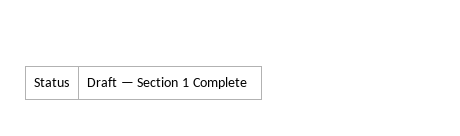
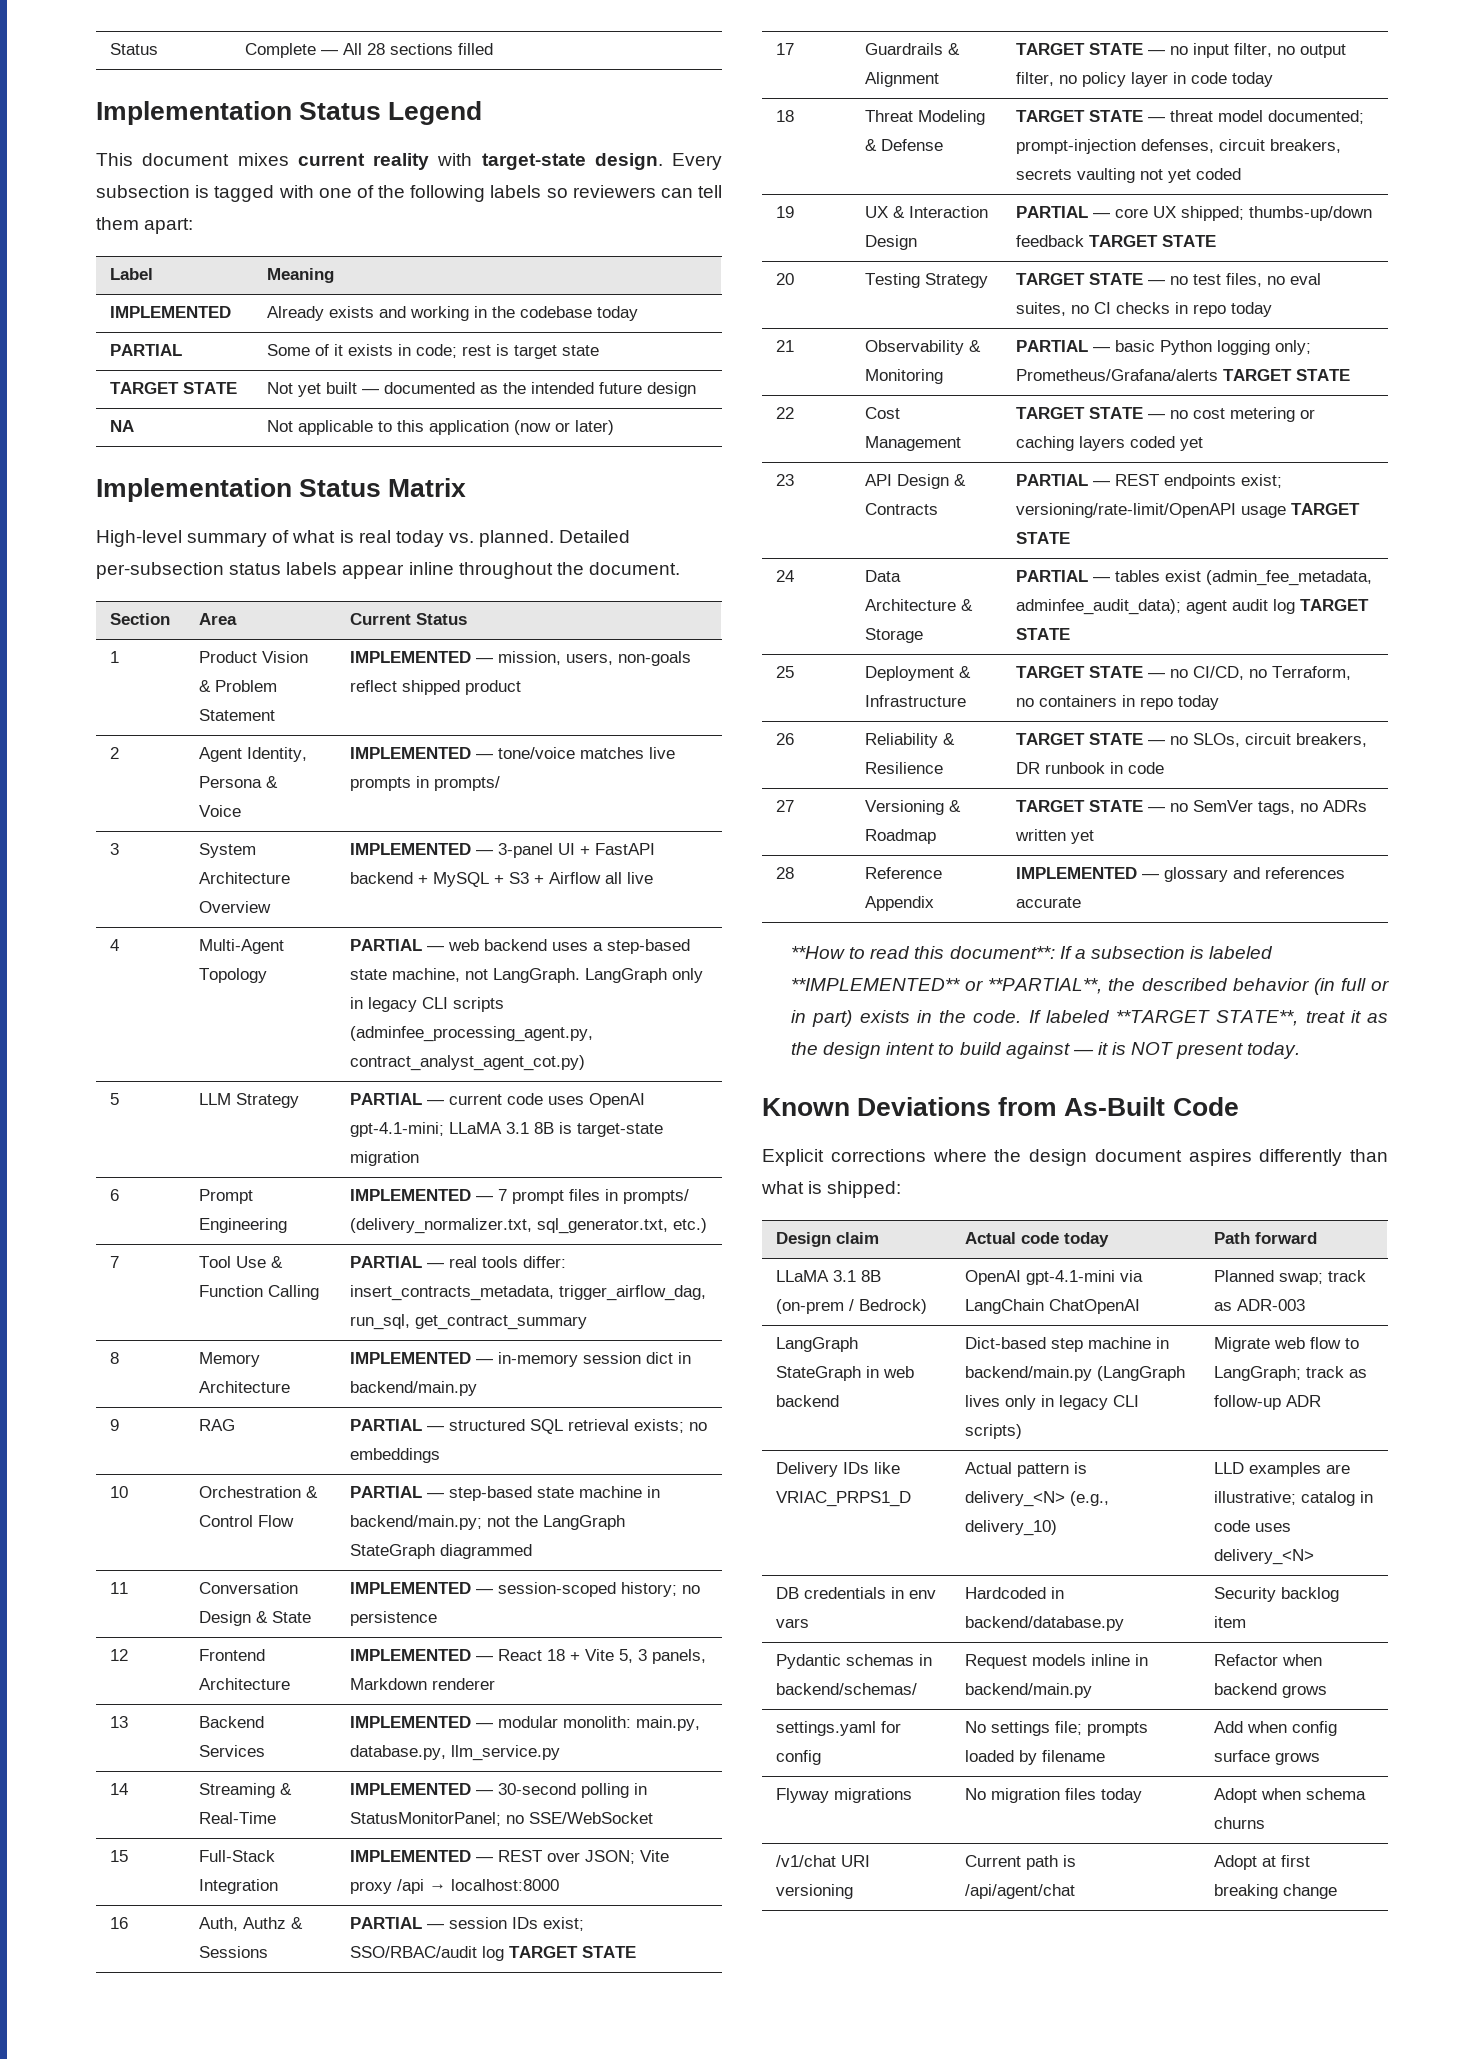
[86,77,247,89] Draft — Section 1 Complete -> [245,43,494,58] [96,101,483,125] [96,153,722,170] [96,185,722,202] [96,217,194,234] [110,268,154,280] [267,268,335,283] [110,306,232,318] [267,306,639,321] [110,344,183,356] [267,344,600,359] [110,382,238,394] [267,382,697,397] [110,420,135,432] [267,420,615,435] [96,478,467,502] [96,530,631,547] [96,562,680,579] [110,613,171,625] [199,613,238,625] [350,613,468,625] [110,651,120,663] [199,651,309,663] [199,680,278,692] [199,709,276,721] [350,651,692,666] [350,680,522,695] [110,747,120,759] [199,747,308,762] [199,776,279,788] [199,805,242,817] [350,747,676,759] [350,776,501,791] [110,843,120,855] [199,843,257,858] [199,872,291,884] [199,901,272,913] [350,843,656,858] [350,872,654,887] [110,939,120,951] [199,939,285,954] [199,968,268,983] [350,939,691,954] [350,968,704,983] [350,997,505,1012] [350,1026,594,1042] [350,1055,586,1071] [110,1093,120,1105] [199,1093,300,1108] [350,1093,646,1108] [350,1122,664,1137] [350,1151,420,1166] [110,1189,120,1201] [199,1189,254,1204] [199,1218,288,1233] [350,1189,690,1204] [350,1218,708,1234] [110,1256,120,1268] [199,1256,284,1268] [199,1285,320,1300] [350,1256,567,1268] [350,1285,707,1301] [350,1314,588,1330] [110,1352,120,1364] [199,1352,261,1367] [199,1381,291,1393] [350,1352,692,1367] [350,1381,478,1396] [110,1419,120,1431] [199,1419,236,1431] [350,1419,708,1434] [350,1448,441,1463] [110,1486,129,1498] [199,1486,319,1498] [199,1515,295,1527] [350,1486,661,1501] [350,1515,626,1530] [350,1544,533,1559] [110,1582,129,1594] [199,1582,299,1594] [199,1611,312,1626] [350,1582,701,1597] [350,1611,438,1626] [110,1649,129,1661] [199,1649,266,1661] [199,1678,291,1690] [350,1649,707,1664] [350,1678,496,1690] [110,1716,129,1728] [199,1716,265,1728] [199,1745,266,1757] [350,1716,701,1731] [350,1745,561,1761] [110,1783,129,1795] [199,1783,293,1798] [199,1812,277,1824] [350,1783,648,1798] [350,1812,654,1826] [110,1850,129,1862] [199,1850,276,1862] [199,1879,279,1894] [350,1850,670,1864] [350,1879,560,1894] [110,1917,129,1929] [199,1917,304,1931] [199,1946,269,1958] [350,1917,585,1931] [350,1946,637,1961] [776,43,795,55] [865,43,961,55] [865,72,940,87] [1016,43,1347,58] [1016,72,1274,87] [776,110,795,122] [865,110,986,125] [865,139,944,151] [1016,110,1365,124] [1016,139,1342,154] [1016,168,1242,183] [776,206,795,218] [865,206,989,218] [865,235,918,250] [1016,206,1373,221] [1016,235,1217,247] [776,273,795,285] [865,273,989,288] [1016,273,1322,287] [1016,302,1273,317] [776,340,795,352] [865,340,982,355] [865,369,944,384] [1016,340,1312,355] [1016,369,1351,381] [776,407,795,419] [865,407,901,419] [865,436,962,451] [1016,407,1316,422] [1016,436,1204,451] [776,474,795,486] [865,474,967,489] [865,503,939,515] [1016,474,1283,489] [1016,503,1361,518] [1016,532,1071,544] [776,570,795,582] [865,570,902,582] [865,599,974,611] [865,628,924,643] [1016,570,1373,586] [1016,599,1370,615] [1016,628,1071,640] [776,666,795,678] [865,666,972,681] [865,695,967,707] [1016,666,1352,680] [1016,695,1220,710] [776,733,795,745] [865,733,956,748] [865,762,944,774] [1016,733,1368,747] [1016,762,1165,774] [776,800,795,812] [865,800,962,815] [865,829,937,844] [1016,800,1368,815] [1015,829,1095,844] [776,867,795,879] [865,867,943,879] [865,896,935,911] [1016,867,1346,882] [1016,897,1082,908] [791,946,1274,959] [791,978,1389,995] [791,1010,1388,1027] [791,1042,1301,1059] [762,1097,1239,1116] [762,1149,1388,1166] [761,1181,902,1198] [776,1232,880,1247] [965,1232,1110,1247] [1214,1232,1318,1244] [776,1270,882,1282] [776,1299,928,1314] [965,1270,1144,1285] [965,1299,1141,1314] [1214,1270,1367,1285] [1214,1299,1306,1311] [776,1337,859,1352] [776,1366,915,1381] [776,1395,840,1407] [965,1337,1170,1352] [965,1366,1186,1381] [965,1395,1140,1410] [965,1424,1023,1439] [1214,1337,1360,1352] [1214,1366,1368,1381] [1214,1395,1322,1410] [776,1462,901,1477] [776,1491,912,1507] [965,1462,1088,1477] [965,1491,1110,1507] [965,1520,1058,1536] [1214,1462,1351,1477] [1214,1491,1374,1506] [1214,1520,1292,1532] [1214,1549,1315,1565] [776,1587,937,1599] [776,1618,810,1628] [965,1587,1065,1599] [965,1616,1125,1631] [1214,1587,1340,1602] [1214,1616,1247,1628] [776,1654,933,1669] [776,1683,918,1695] [965,1654,1149,1669] [965,1683,1093,1698] [1214,1654,1323,1666] [1214,1683,1328,1698] [776,1721,902,1736] [776,1750,822,1765] [965,1721,1149,1736] [965,1750,1106,1765] [1214,1721,1338,1736] [1214,1750,1321,1765] [776,1788,913,1803] [965,1788,1143,1803] [1214,1788,1367,1803] [1214,1817,1266,1829] [776,1855,871,1867] [776,1884,854,1899] [965,1855,1077,1870] [965,1884,1076,1899] [1214,1855,1311,1870] [1214,1884,1338,1899] Complete — All 28 sections filled // Implementation Status Legend // This document mixes current reality with target-state design. Every subsection is tagged with one of the following labels so reviewers can tell them apart: // Label | Meaning // IMPLEMENTED | Already exists and working in the codebase today // PARTIAL | Some of it exists in code; rest is target state // TARGET STATE | Not yet built — documented as the intended future design // NA | Not applicable to this application (now or later) // Implementation Status Matrix // High-level summary of what is real today vs. planned. Detailed per-subsection status labels appear inline throughout the document. // Section | Area | Current Status // 1 | Product Vision & Problem Statement | IMPLEMENTED — mission, users, non-goals reflect shipped product // 2 | Agent Identity, Persona & Voice | IMPLEMENTED — tone/voice matches live prompts in prompts/ // 3 | System Architecture Overview | IMPLEMENTED — 3-panel UI + FastAPI backend + MySQL + S3 + Airflow all live // 4 | Multi-Agent Topology | PARTIAL — web backend uses a step-based state machine, not LangGraph. LangGraph only in legacy CLI scripts (adminfee_processing_agent.py, contract_analyst_agent_cot.py) // 5 | LLM Strategy | PARTIAL — current code uses OpenAI gpt-4.1-mini; LLaMA 3.1 8B is target-state migration // 6 | Prompt Engineering | IMPLEMENTED — 7 prompt files in prompts/ (delivery_normalizer.txt, sql_generator.txt, etc.) // 7 | Tool Use & Function Calling | PARTIAL — real tools differ: insert_contracts_metadata, trigger_airflow_dag, run_sql, get_contract_summary // 8 | Memory Architecture | IMPLEMENTED — in-memory session dict in backend/main.py // 9 | RAG | PARTIAL — structured SQL retrieval exists; no embeddings // 10 | Orchestration & Control Flow | PARTIAL — step-based state machine in backend/main.py; not the LangGraph StateGraph diagrammed // 11 | Conversation Design & State | IMPLEMENTED — session-scoped history; no persistence // 12 | Frontend Architecture | IMPLEMENTED — React 18 + Vite 5, 3 panels, Markdown renderer // 13 | Backend Services | IMPLEMENTED — modular monolith: main.py, database.py, llm_service.py // 14 | Streaming & Real-Time | IMPLEMENTED — 30-second polling in StatusMonitorPanel; no SSE/WebSocket // 15 | Full-Stack Integration | IMPLEMENTED — REST over JSON; Vite proxy /api → localhost:8000 // 16 | Auth, Authz & Sessions | PARTIAL — session IDs exist; SSO/RBAC/audit log TARGET STATE // 17 | Guardrails & Alignment | TARGET STATE — no input filter, no output filter, no policy layer in code today // 18 | Threat Modeling & Defense | TARGET STATE — threat model documented; prompt-injection defenses, circuit breakers, secrets vaulting not yet coded // 19 | UX & Interaction Design | PARTIAL — core UX shipped; thumbs-up/down feedback TARGET STATE // 20 | Testing Strategy | TARGET STATE — no test files, no eval suites, no CI checks in repo today // 21 | Observability & Monitoring | PARTIAL — basic Python logging only; Prometheus/Grafana/alerts TARGET STATE // 22 | Cost Management | TARGET STATE — no cost metering or caching layers coded yet // 23 | API Design & Contracts | PARTIAL — REST endpoints exist; versioning/rate-limit/OpenAPI usage TARGET STATE // 24 | Data Architecture & Storage | PARTIAL — tables exist (admin_fee_metadata, adminfee_audit_data); agent audit log TARGET STATE // 25 | Deployment & Infrastructure | TARGET STATE — no CI/CD, no Terraform, no containers in repo today // 26 | Reliability & Resilience | TARGET STATE — no SLOs, circuit breakers, DR runbook in code // 27 | Versioning & Roadmap | TARGET STATE — no SemVer tags, no ADRs written yet // 28 | Reference Appendix | IMPLEMENTED — glossary and references accurate // **How to read this document**: If a subsection is labeled **IMPLEMENTED** or **PARTIAL**, the described behavior (in full or in part) exists in the code. If labeled **TARGET STATE**, treat it as the design intent to build against — it is NOT present today. // Known Deviations from As-Built Code // Explicit corrections where the design document aspires differently than what is shipped: // Design claim | Actual code today | Path forward // LLaMA 3.1 8B (on-prem / Bedrock) | OpenAI gpt-4.1-mini via LangChain ChatOpenAI | Planned swap; track as ADR-003 // LangGraph StateGraph in web backend | Dict-based step machine in backend/main.py (LangGraph lives only in legacy CLI scripts) | Migrate web flow to LangGraph; track as follow-up ADR // Delivery IDs like VRIAC_PRPS1_D | Actual pattern is delivery_<N> (e.g., delivery_10) | LLD examples are illustrative; catalog in code uses delivery_<N> // DB credentials in env vars | Hardcoded in backend/database.py | Security backlog item // Pydantic schemas in backend/schemas/ | Request models inline in backend/main.py | Refactor when backend grows // settings.yaml for config | No settings file; prompts loaded by filename | Add when config surface grows // Flyway migrations | No migration files today | Adopt when schema churns // /v1/chat URI versioning | Current path is /api/agent/chat | Adopt at first breaking change

